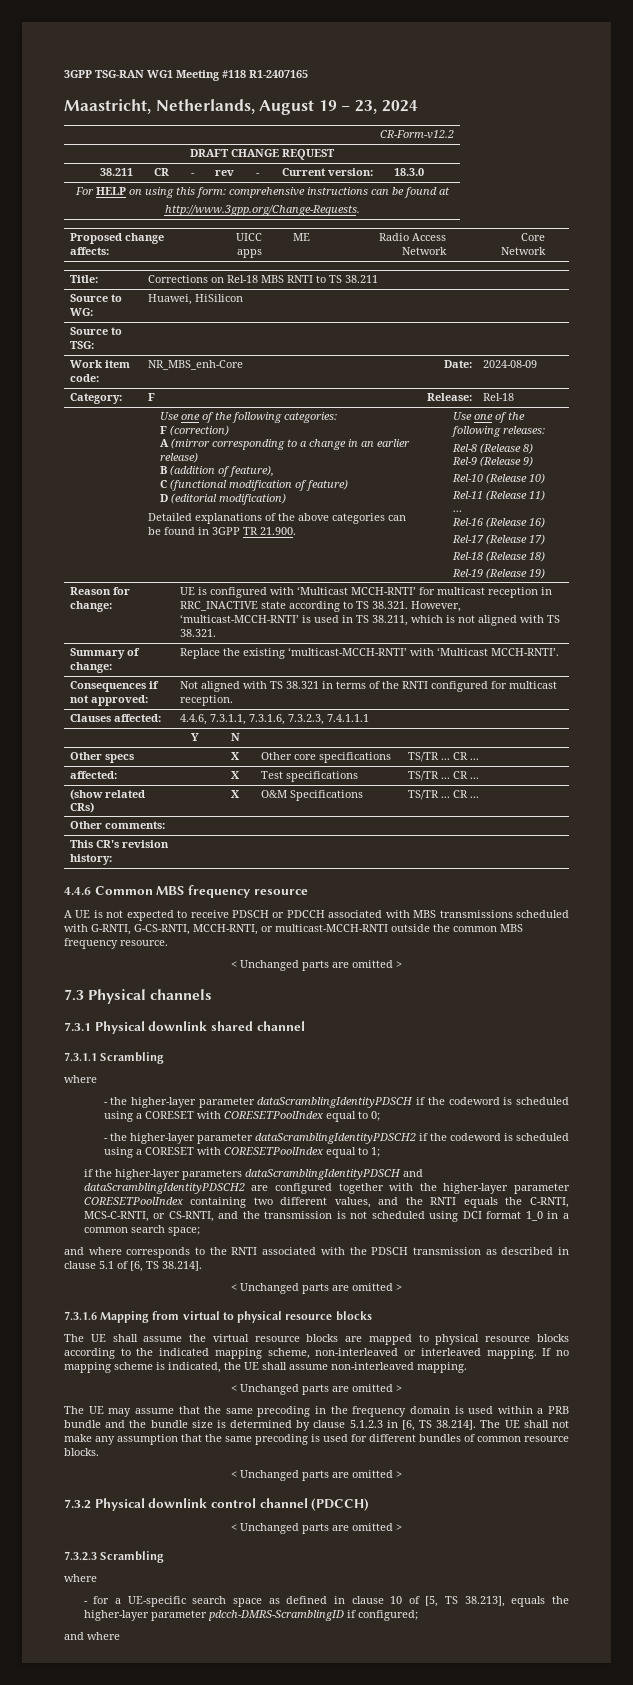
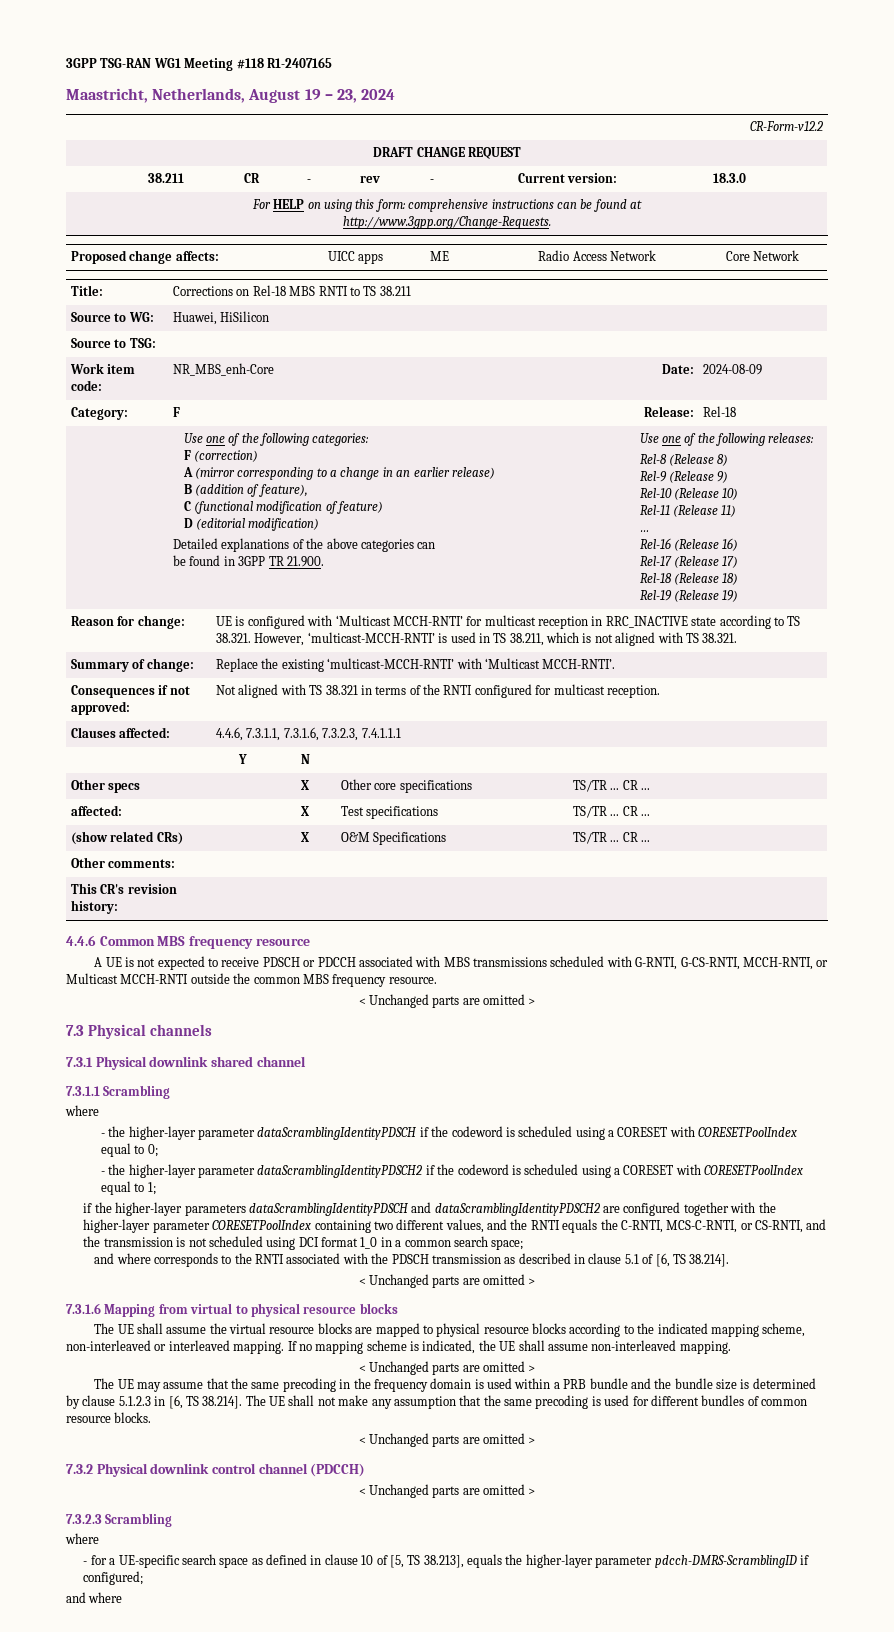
[275,924,388,932] multicast-MCCH-RNTI -> [66,973,189,984] Multicast MCCH-RNTI

